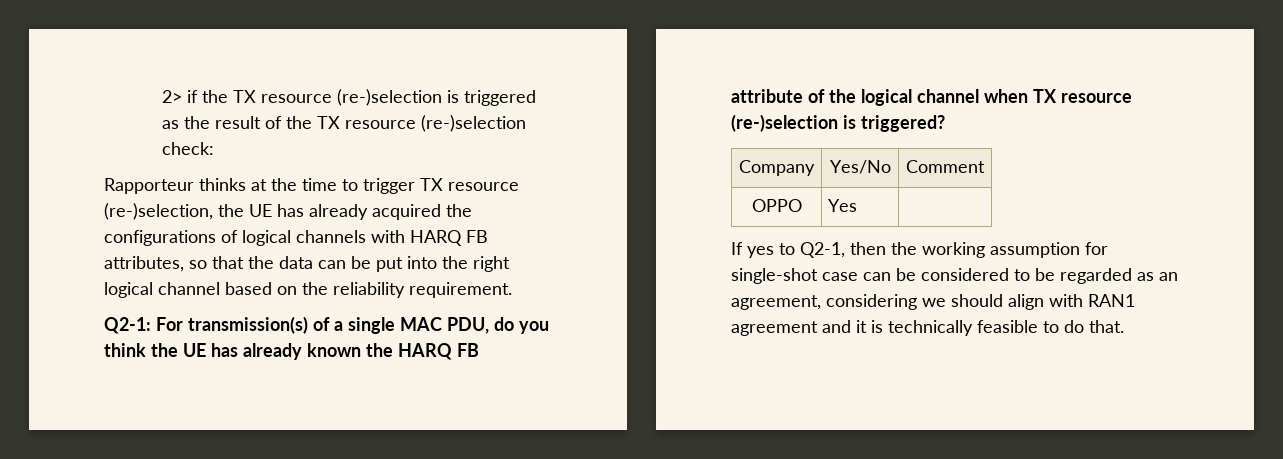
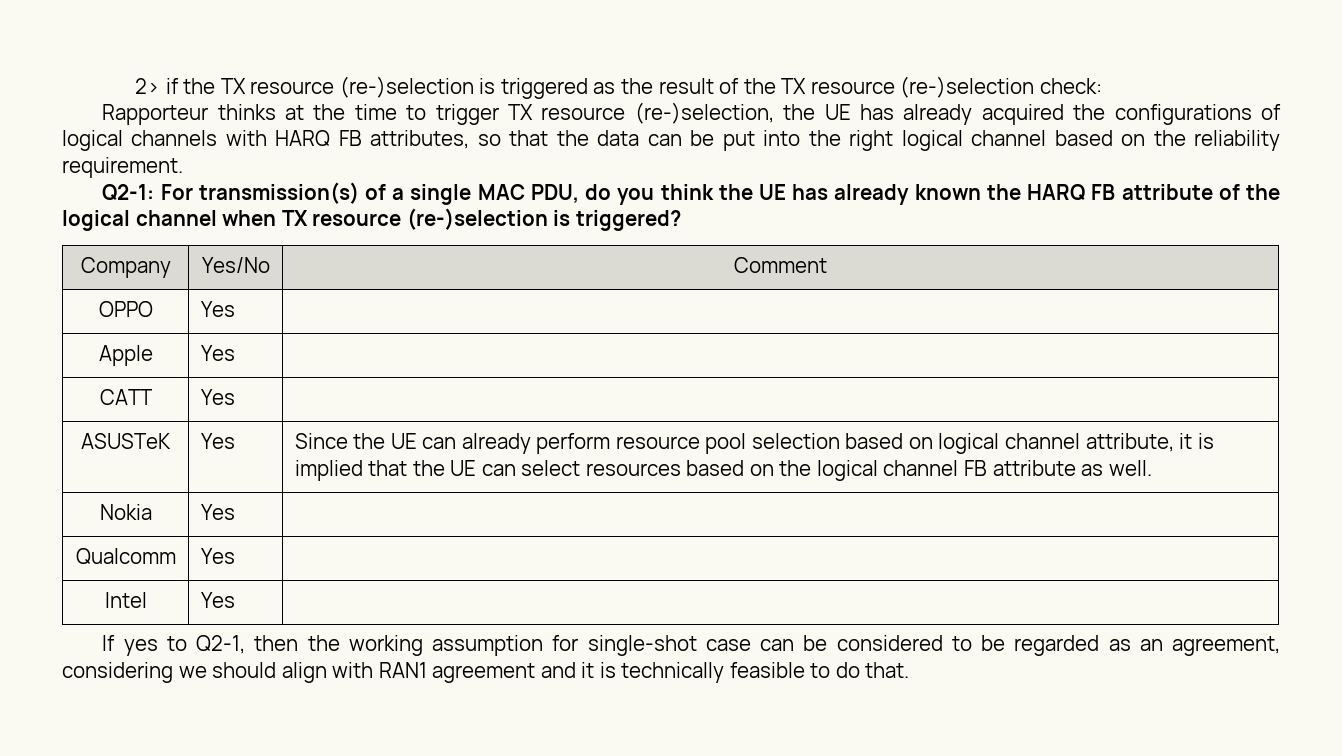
(858, 205) none -> [98,345,153,366] [200,345,235,361] [99,389,153,405] [200,389,235,405] [81,433,171,449] [200,433,235,449] [294,433,1214,454] [294,460,1152,481] [99,504,152,520] [200,504,235,520] [75,548,176,564] [200,548,235,564] [104,592,147,608] [200,592,235,608] // Apple | Yes | // CATT | Yes | // ASUSTeK | Yes | Since the UE can already perform resource pool selection based on logical channel attribute, it is implied that the UE can select resources based on the logical channel FB attribute as well. // Nokia | Yes | // Qualcomm | Yes | // Intel | Yes |

